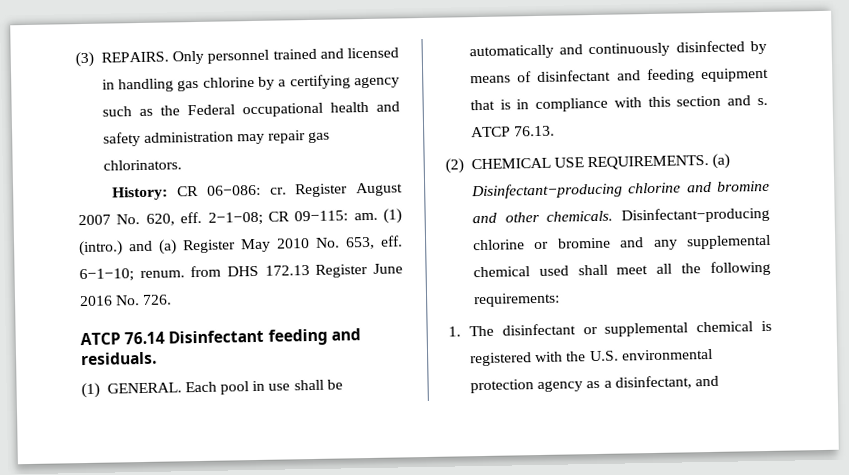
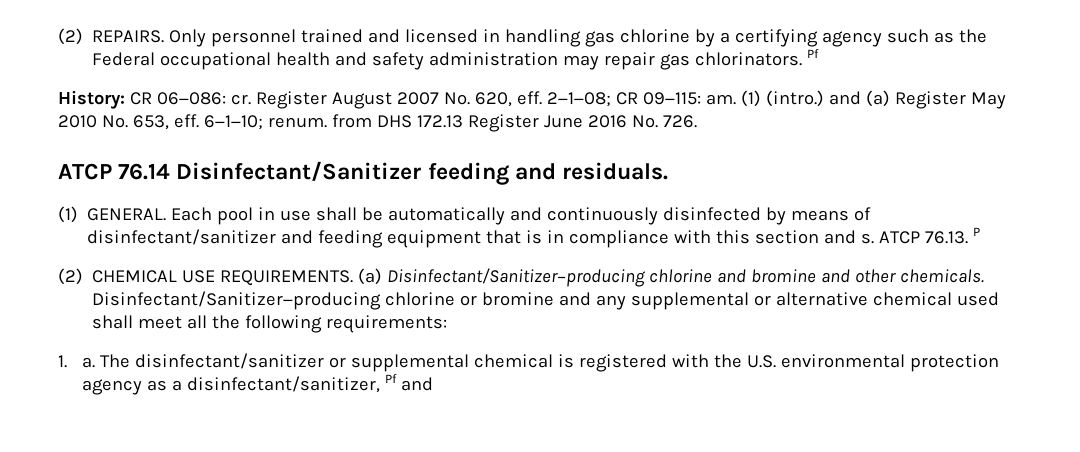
[75,51,94,68] (3) -> [58,28,83,45] (2)
(182, 165) none -> [807,49,820,58] Pf
[168,329,265,344] Disinfectant -> [176,161,422,181] Disinfectant/Sanitizer
[537,69,612,82] disinfectant -> [87,229,277,245] disinfectant/sanitizer
(555, 131) none -> [973,227,981,236] P
[470,182,623,200] Disinfectant−producing -> [387,268,646,287] Disinfectant/Sanitizer−producing
[621,206,770,224] Disinfectant−producing -> [92,291,382,310] Disinfectant/Sanitizer−producing
(771, 242) none -> [754,292,869,306] or alternative
[468,323,576,337] The disinfectant -> [81,353,324,369] a. The disinfectant/sanitizer
[614,375,692,390] disinfectant, -> [186,374,397,393] disinfectant/sanitizer, Pf

